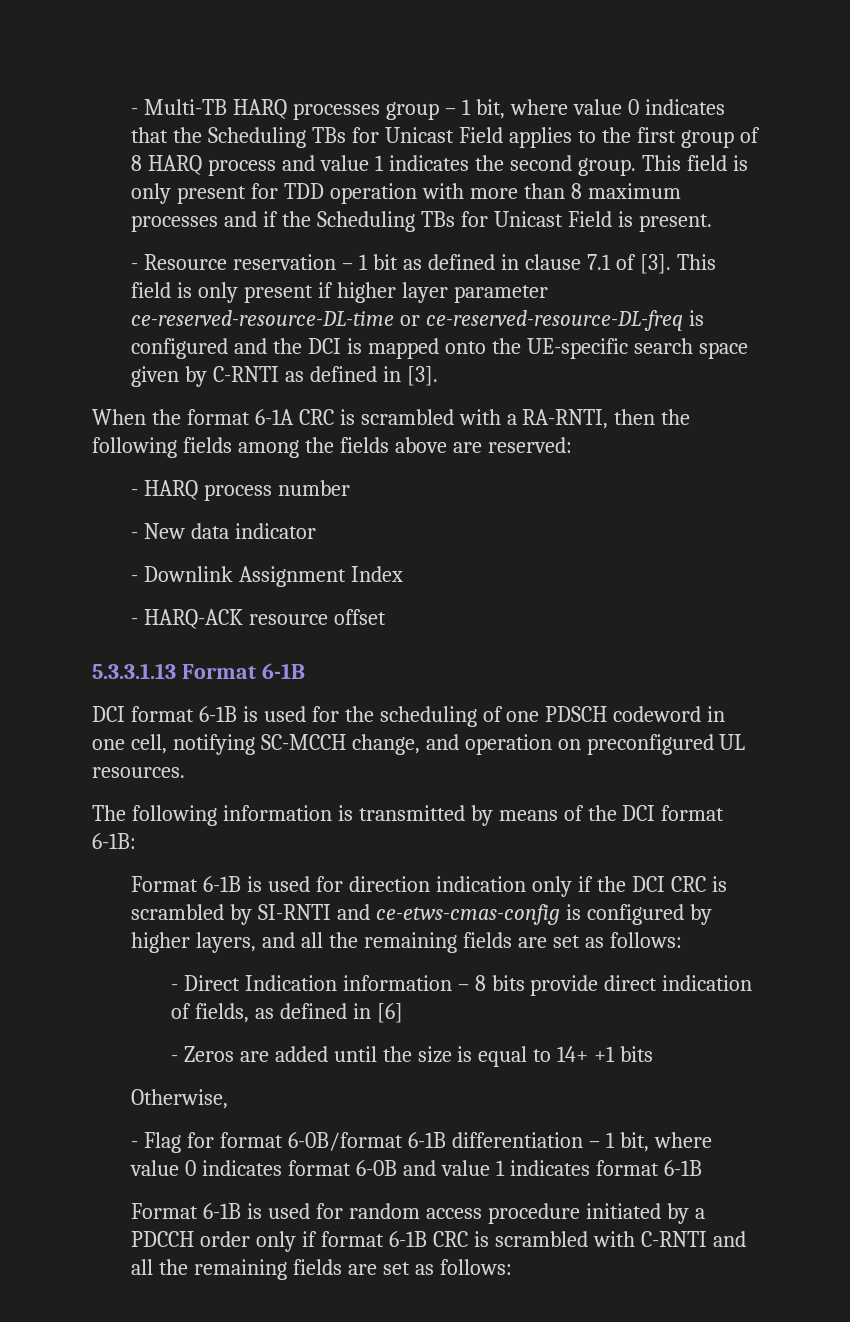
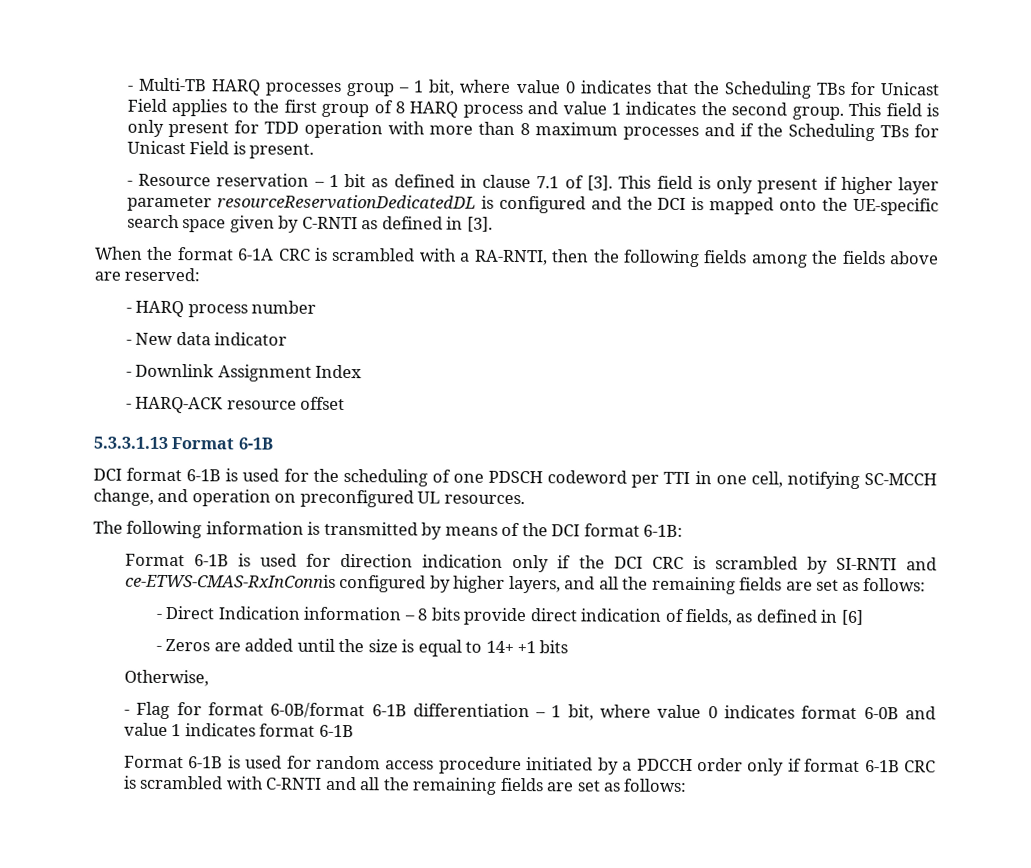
[131,310,684,331] ce-reserved-resource-DL-time or ce-reserved-resource-DL-freq -> [216,194,476,210] resourceReservationDedicatedDL
(702, 714) none -> [631,471,691,488] per TTI
[376,904,582,925] ce-etws-cmas-config is -> [124,573,336,588] ce-ETWS-CMAS-RxInConnis

